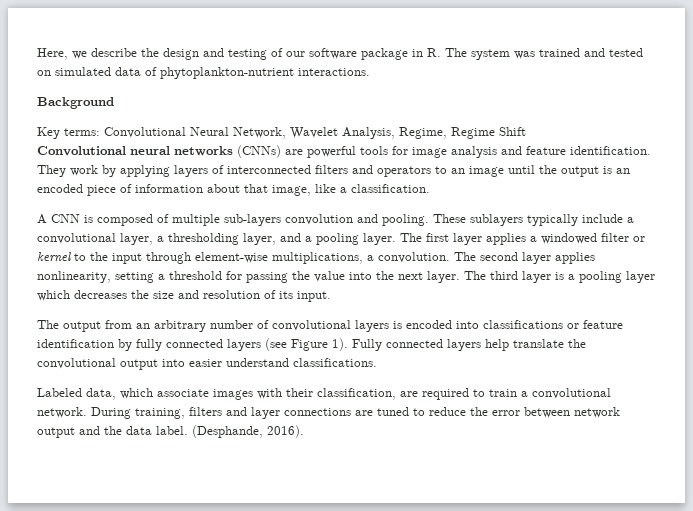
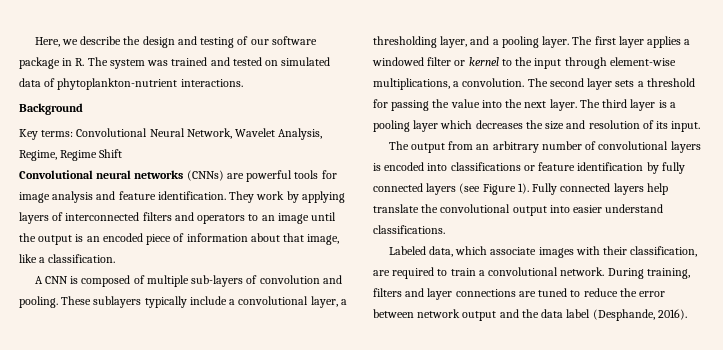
(281, 220) none -> [246,275,258,284] of
[555,252,595,264] [37,271,154,283] applies nonlinearity, setting -> [615,80,635,87] sets
[156,426,188,435] label. -> [566,309,591,318] label

